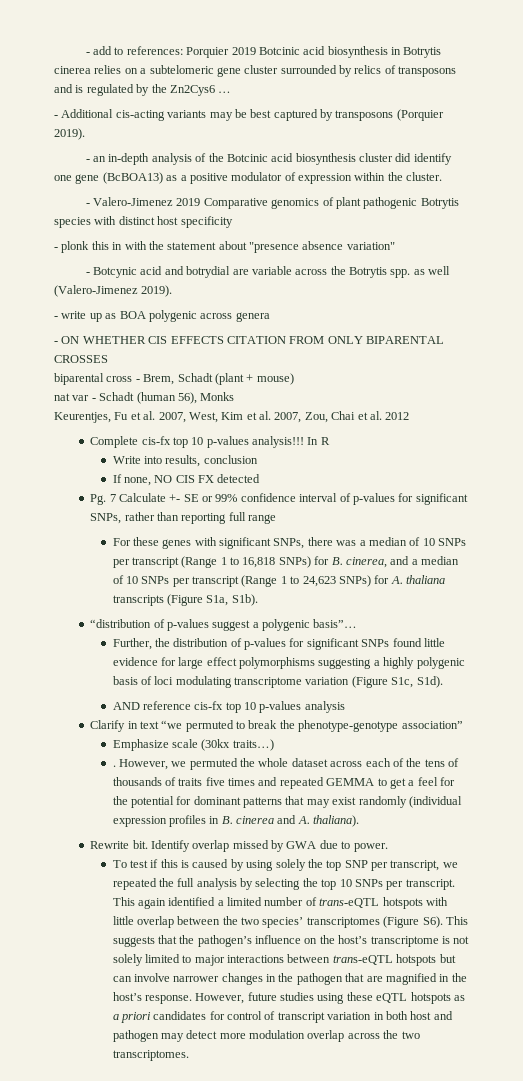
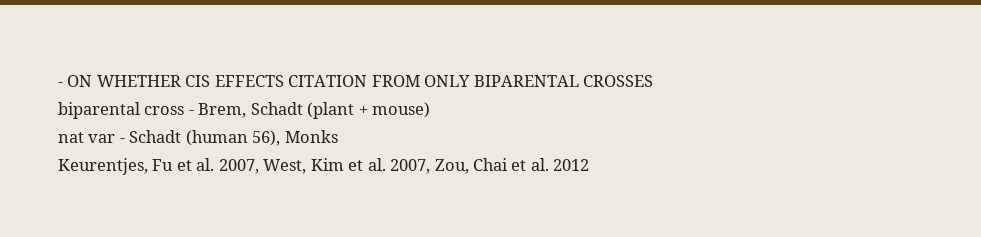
[85,46,442,58] [54,65,457,77] [54,84,232,96] [54,109,444,121] [54,128,85,140] [85,153,452,165] [54,172,443,184] [85,197,459,209] [54,216,233,228] [54,241,395,253] [85,266,451,278] [54,285,173,297] [54,310,270,322] [54,341,58,344] - add to references: Porquier 2019 Botcinic acid biosynthesis in Botrytis cinerea relies on a subtelomeric gene cluster surrounded by relics of transposons and is regulated by the Zn2Cys6 … // - Additional cis-acting variants may be best captured by transposons (Porquier 2019). // - an in-depth analysis of the Botcinic acid biosynthesis cluster did identify one gene (BcBOA13) as a positive modulator of expression within the cluster. // - Valero-Jimenez 2019 Comparative genomics of plant pathogenic Botrytis species with distinct host specificity // - plonk this in with the statement about "presence absence variation" // - Botcynic acid and botrydial are variable across the Botrytis spp. as well (Valero-Jimenez 2019). // - write up as BOA polygenic across genera // - -> [58,82,63,87] -
[90,436,330,448] [112,455,258,467] [112,474,261,486] [90,493,468,505] [90,512,276,524] [112,537,466,549] [112,556,459,568] [112,575,445,587] [112,594,258,606] [90,619,358,631] [112,638,445,650] [112,657,465,669] [112,676,443,688] [112,701,345,713] [90,720,463,732] [112,739,274,751] [112,758,459,770] [112,777,455,789] [112,796,462,808] [112,815,360,827] [90,840,388,852] [112,859,458,871] [112,878,455,890] [112,897,448,909] [112,916,468,928] [112,935,470,947] [112,954,456,966] [112,973,467,985] [112,992,465,1004] [112,1011,453,1023] [112,1030,420,1042] [112,1050,189,1061] // Complete cis-fx top 10 p-values analysis!!! In R // Write into results, conclusion // If none, NO CIS FX detected // Pg. 7 Calculate +- SE or 99% confidence interval of p-values for significant SNPs, rather than reporting full range // For these genes with significant SNPs, there was a median of 10 SNPs per transcript (Range 1 to 16,818 SNPs) for B. cinerea, and a median of 10 SNPs per transcript (Range 1 to 24,623 SNPs) for A. thaliana transcripts (Figure S1a, S1b). // “distribution of p-values suggest a polygenic basis”… // Further, the distribution of p-values for significant SNPs found little evidence for large effect polymorphisms suggesting a highly polygenic basis of loci modulating transcriptome variation (Figure S1c, S1d). // AND reference cis-fx top 10 p-values analysis // Clarify in text “we permuted to break the phenotype-genotype association” // Emphasize scale (30kx traits…) // . However, we permuted the whole dataset across each of the tens of thousands of traits five times and repeated GEMMA to get a feel for the potential for dominant patterns that may exist randomly (individual expression profiles in B. cinerea and A. thaliana). // Rewrite bit. Identify overlap missed by GWA due to power. // To test if this is caused by using solely the top SNP per transcript, we repeated the full analysis by selecting the top 10 SNPs per transcript. This again identified a limited number of trans-eQTL hotspots with little overlap between the two species’ transcriptomes (Figure S6). This suggests that the pathogen’s influence on the host’s transcriptome is not solely limited to major interactions between trans-eQTL hotspots but can involve narrower changes in the pathogen that are magnified in the host’s response. However, future studies using these eQTL hotspots as a priori candidates for control of transcript variation in both host and pathogen may detect more modulation overlap across the two transcriptomes. -> (590, 165) none

